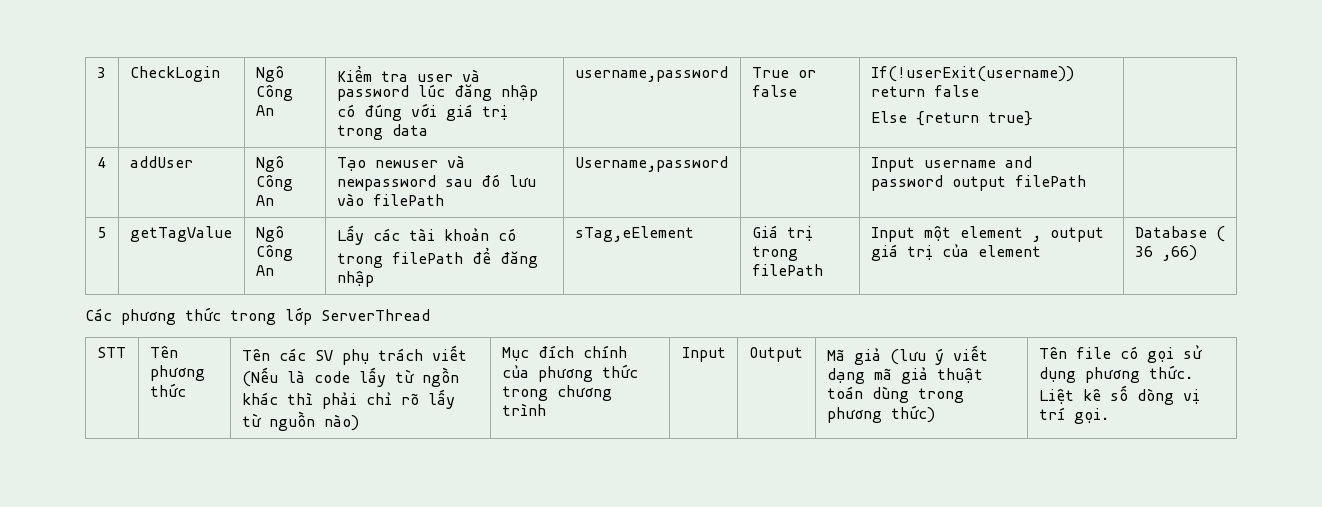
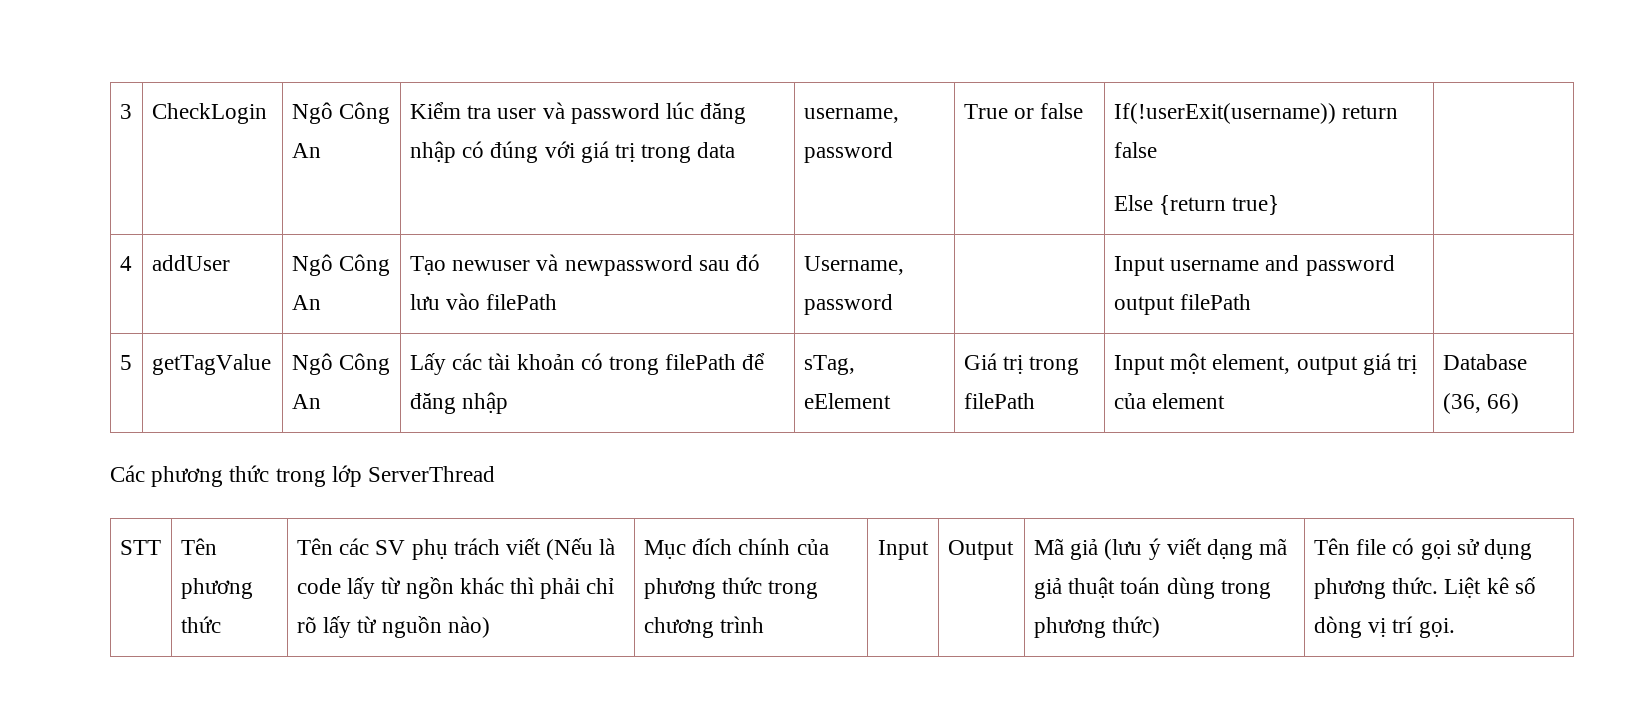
[574,66,728,82] username,password -> [803,108,899,123] [803,142,893,163] username, password
[574,156,728,172] Username,password -> [803,256,904,275] [803,294,893,315] Username, password
[574,226,694,242] sTag,eElement -> [803,355,855,375] [803,393,891,409] sTag, eElement
[959,226,1041,242] element , -> [1212,354,1291,374] element,
[1215,226,1225,242] [1134,245,1197,261] ( 36 ,66) -> [1442,393,1520,414] (36, 66)

